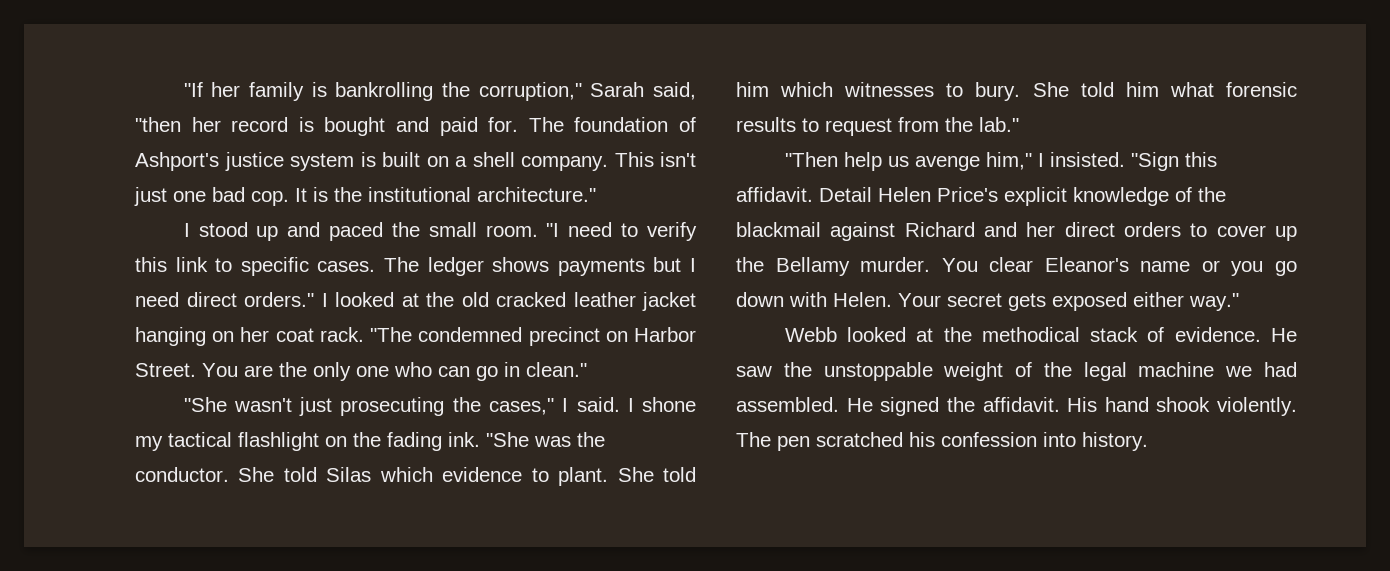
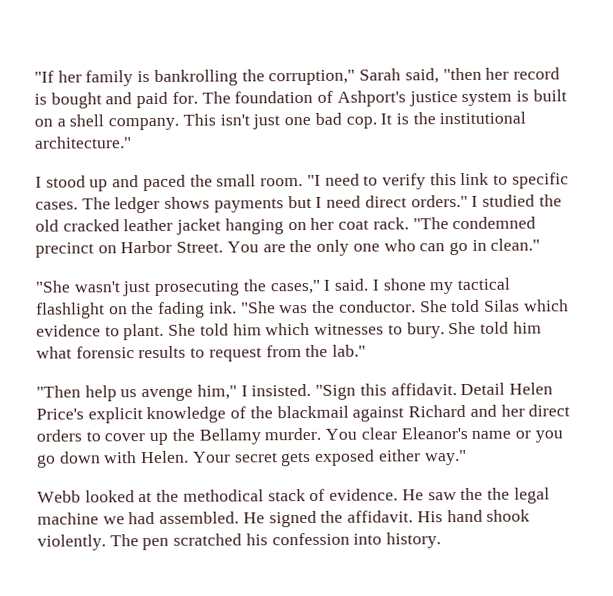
[335,292,419,307] looked at -> [481,194,535,207] studied
[823,362,1033,381] unstoppable weight of -> (484, 494) none

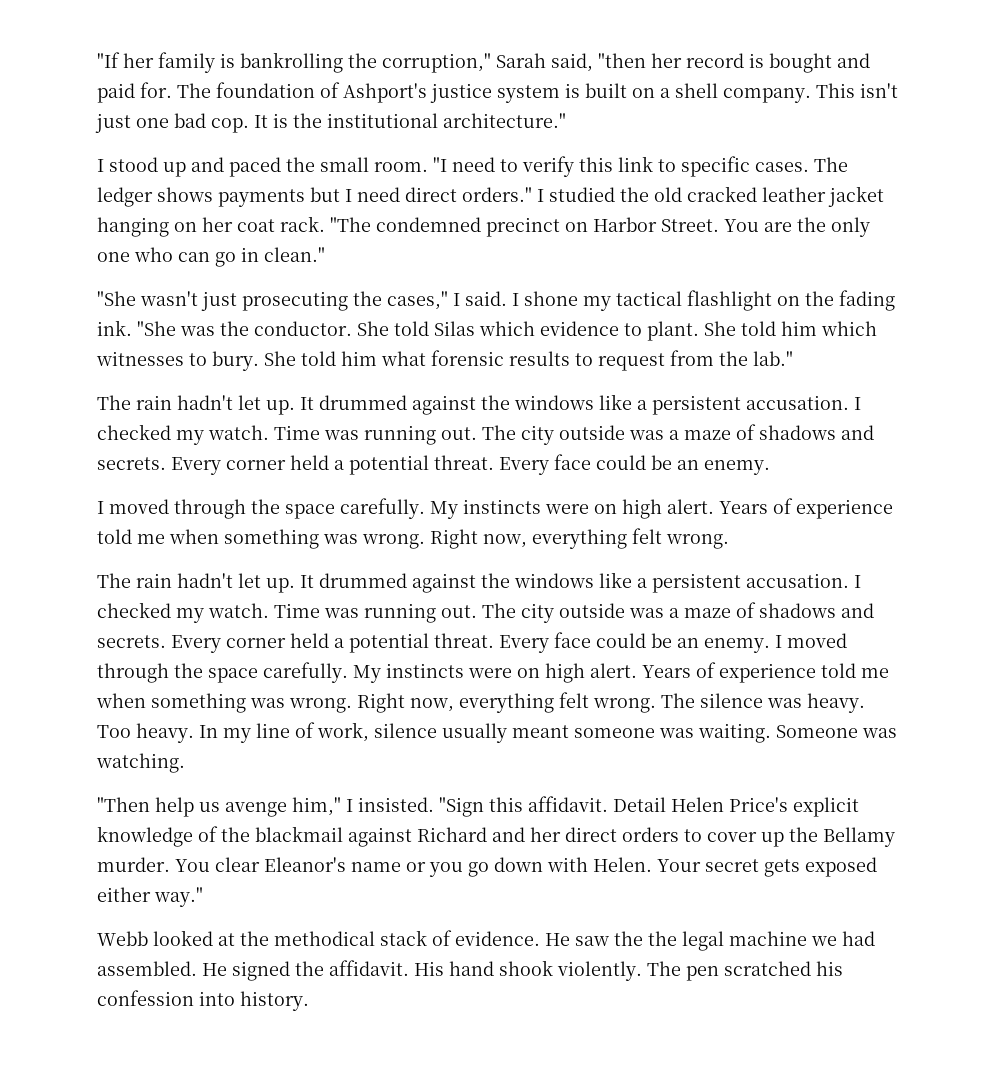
(367, 350) none -> [97,394,861,415] [97,424,874,445] [97,454,770,475] [97,498,893,519] [97,528,729,549] [97,572,861,593] [97,602,874,623] [97,632,847,653] [97,662,889,683] [96,692,865,713] [97,722,897,743] [96,753,185,773] // The rain hadn't let up. It drummed against the windows like a persistent accusation. I checked my watch. Time was running out. The city outside was a maze of shadows and secrets. Every corner held a potential threat. Every face could be an enemy. // I moved through the space carefully. My instincts were on high alert. Years of experience told me when something was wrong. Right now, everything felt wrong. // The rain hadn't let up. It drummed against the windows like a persistent accusation. I checked my watch. Time was running out. The city outside was a maze of shadows and secrets. Every corner held a potential threat. Every face could be an enemy. I moved through the space carefully. My instincts were on high alert. Years of experience told me when something was wrong. Right now, everything felt wrong. The silence was heavy. Too heavy. In my line of work, silence usually meant someone was waiting. Someone was watching.

